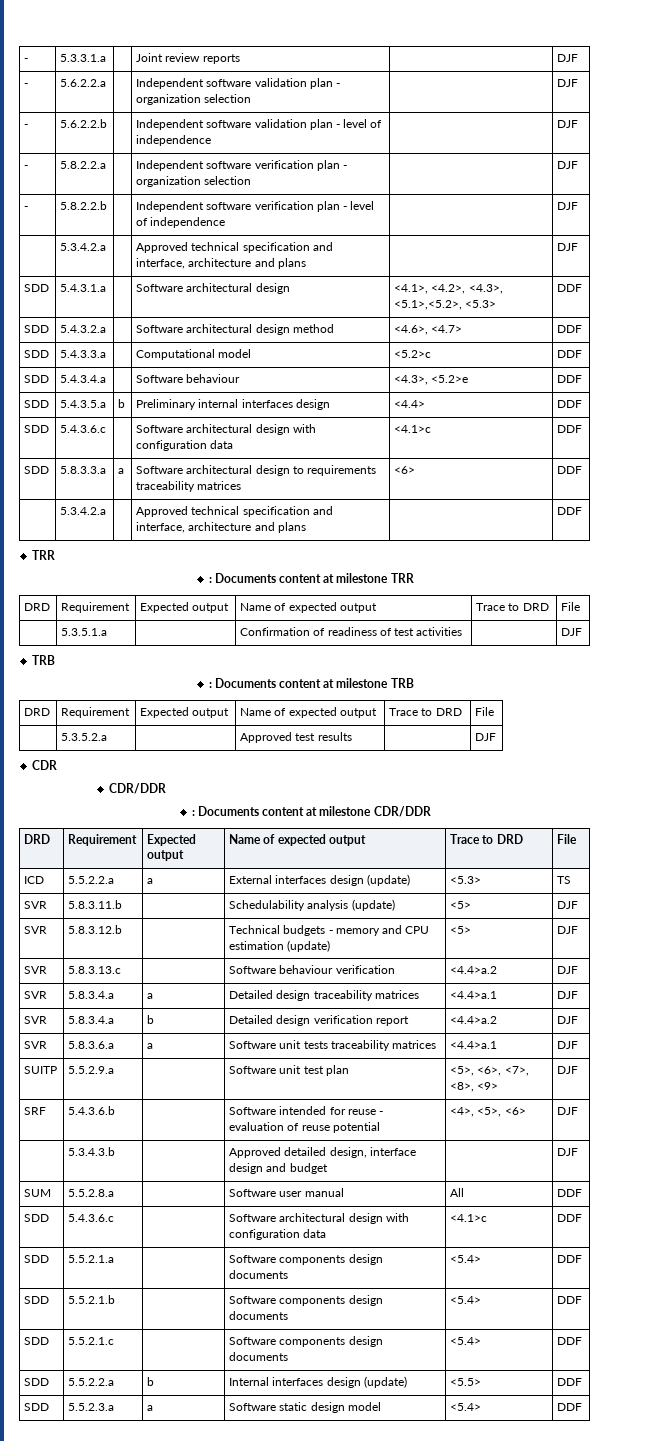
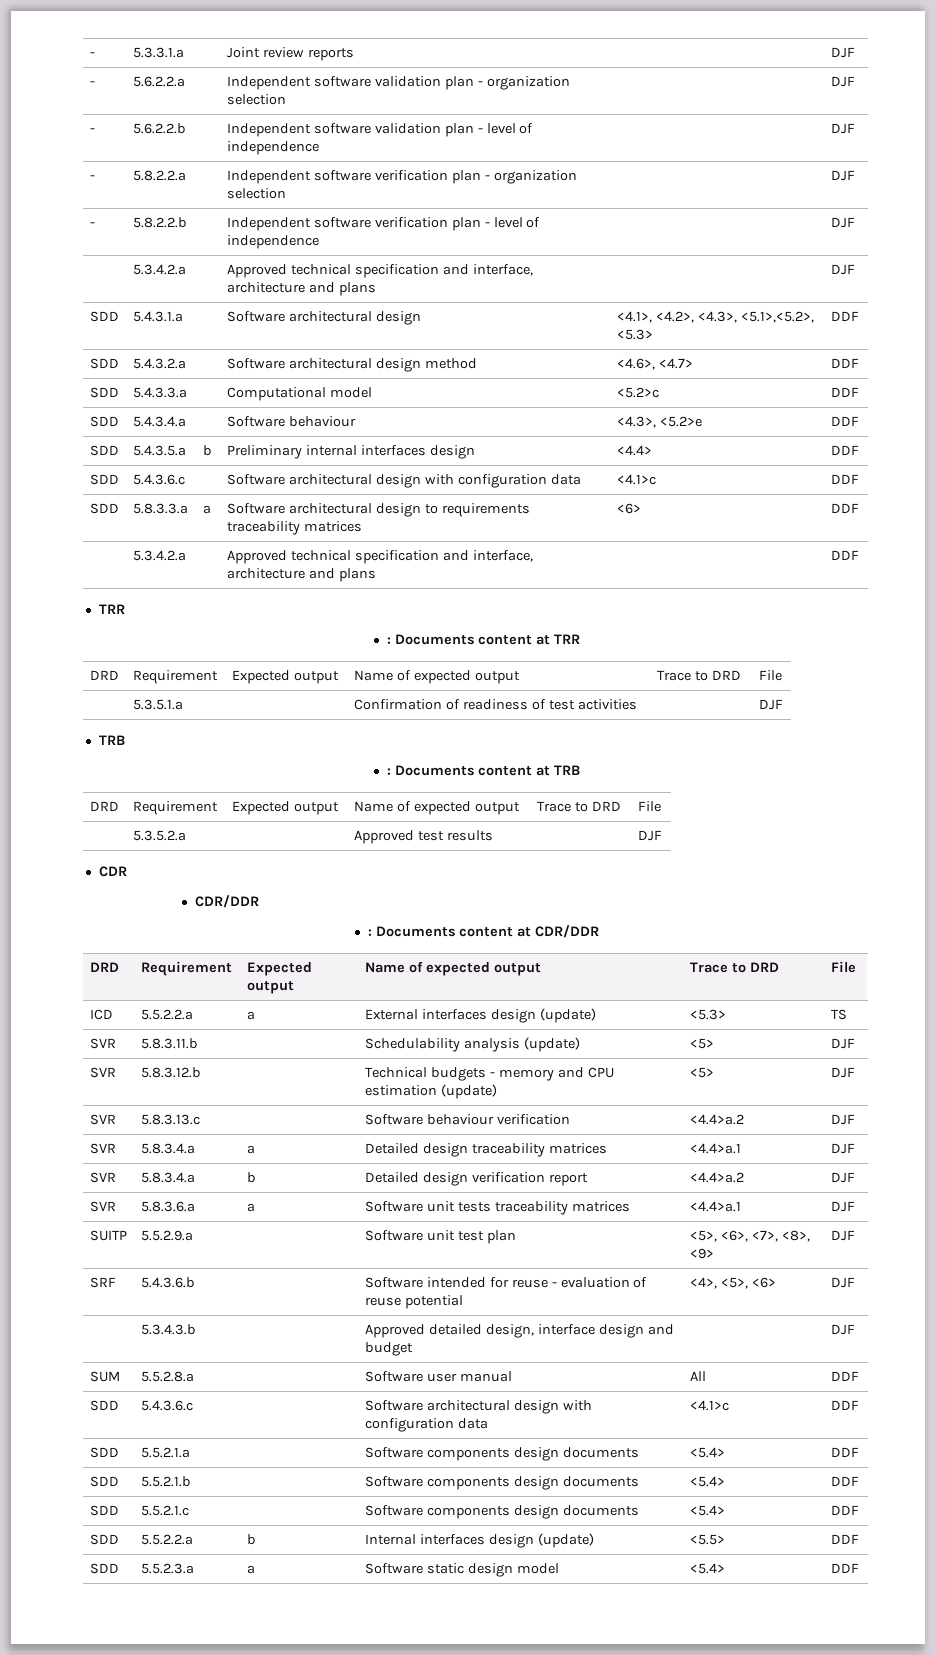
[336,573,389,583] milestone -> (551, 640) none
[336,678,389,688] milestone -> (551, 771) none
[319,806,372,816] milestone -> (532, 932) none

